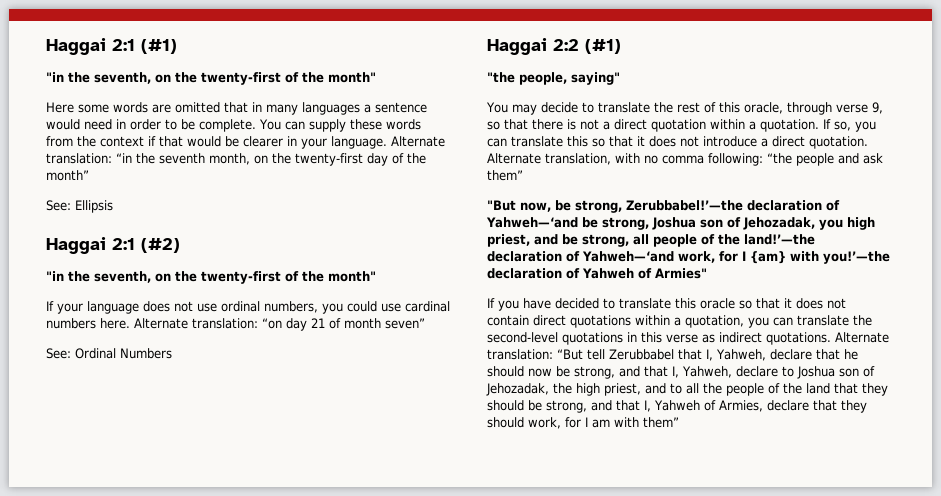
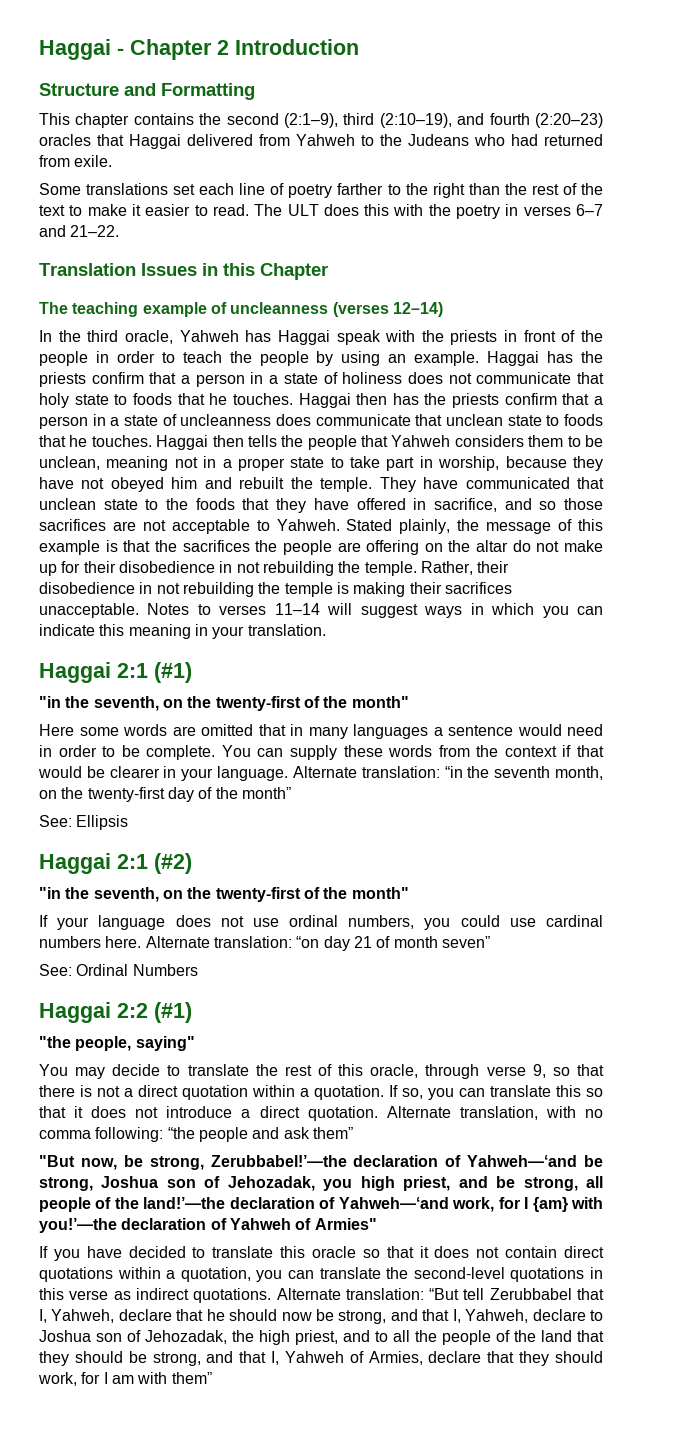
[46,38,106,55] Haggai -> [39,39,359,60] [39,83,255,100] [39,113,604,128] [39,134,603,149] [39,155,113,167] [39,183,603,198] [39,204,603,219] [39,225,120,237] [39,263,328,280] [39,302,443,317] [39,330,603,345] [39,351,603,366] [39,372,605,387] [39,393,603,408] [39,414,603,429] [39,435,604,450] [39,456,603,471] [39,477,604,492] [39,498,603,513] [39,519,603,534] [39,540,604,555] [39,561,510,576] [39,582,512,597] [39,603,603,618] [39,624,326,639] [39,662,111,683] Haggai - Chapter 2 Introduction // Structure and Formatting // This chapter contains the second (2:1–9), third (2:10–19), and fourth (2:20–23) oracles that Haggai delivered from Yahweh to the Judeans who had returned from exile. // Some translations set each line of poetry farther to the right than the rest of the text to make it easier to read. The ULT does this with the poetry in verses 6–7 and 21–22. // Translation Issues in this Chapter // The teaching example of uncleanness (verses 12–14) // In the third oracle, Yahweh has Haggai speak with the priests in front of the people in order to teach the people by using an example. Haggai has the priests confirm that a person in a state of holiness does not communicate that holy state to foods that he touches. Haggai then has the priests confirm that a person in a state of uncleanness does communicate that unclean state to foods that he touches. Haggai then tells the people that Yahweh considers them to be unclean, meaning not in a proper state to take part in worship, because they have not obeyed him and rebuilt the temple. They have communicated that unclean state to the foods that they have offered in sacrifice, and so those sacrifices are not acceptable to Yahweh. Stated plainly, the message of this example is that the sacrifices the people are offering on the altar do not make up for their disobedience in not rebuilding the temple. Rather, their disobedience in not rebuilding the temple is making their sacrifices unacceptable. Notes to verses 11–14 will suggest ways in which you can indicate this meaning in your translation. // Haggai

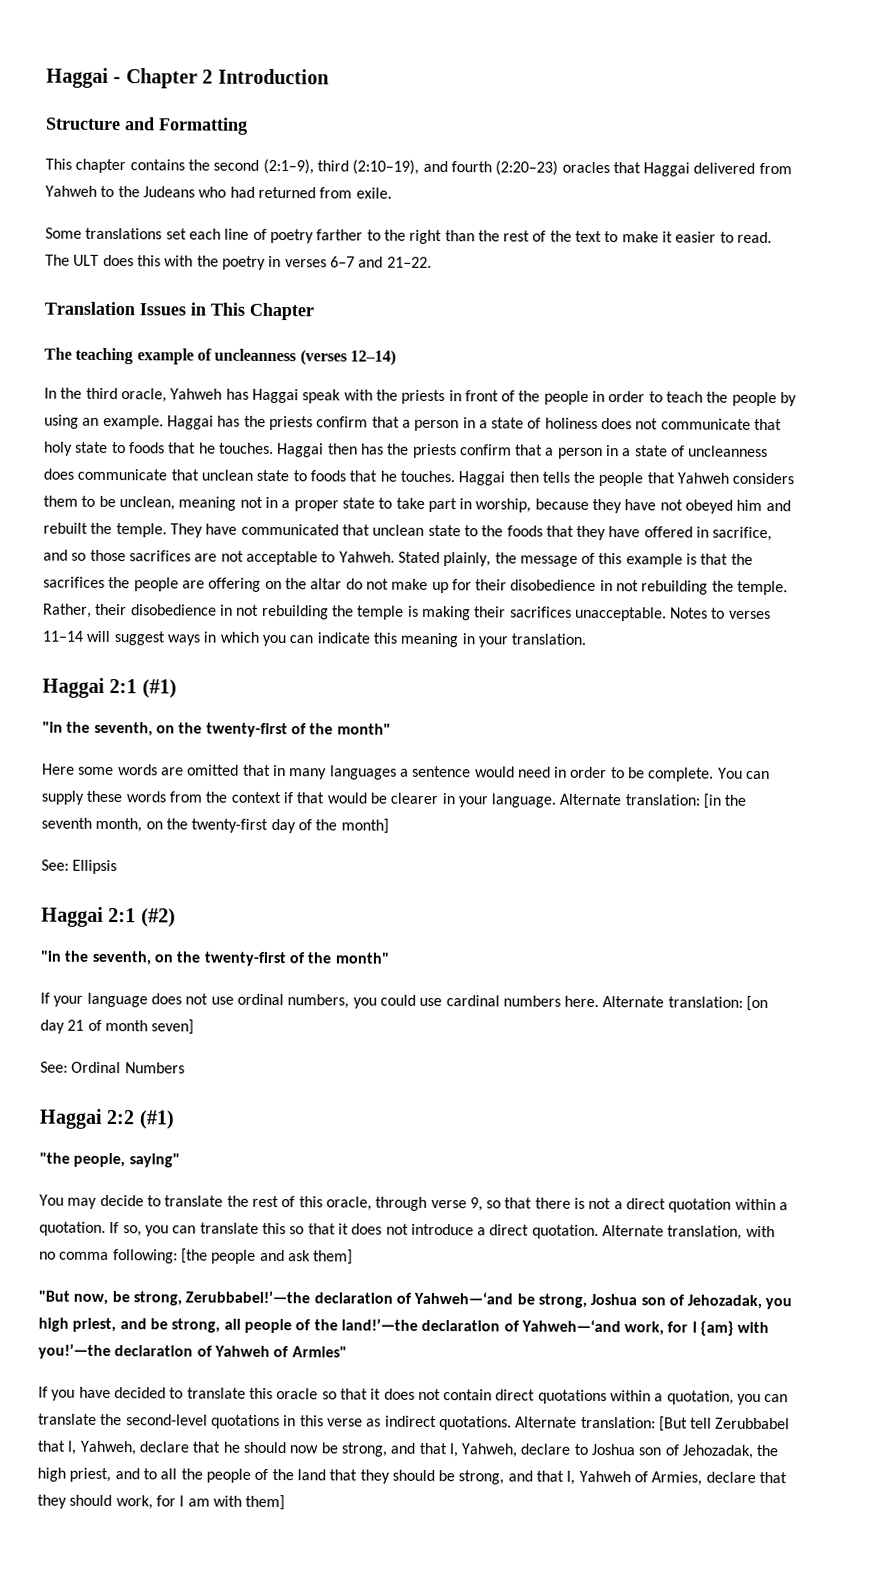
[223,263,255,276] this -> [210,302,245,316] This
[444,766,463,778] “in -> [703,793,722,809] [in
[241,787,291,799] month” -> [340,818,389,834] month]
[296,936,320,948] “on -> [746,995,769,1012] [on
[441,936,490,948] seven” -> [151,1019,195,1035] seven]
[167,1127,195,1139] “the -> [180,1248,208,1264] [the
[312,1127,353,1139] them” -> [313,1249,354,1265] them]
[429,1288,460,1300] “But -> [658,1416,688,1432] [But
[171,1372,212,1384] them” -> [245,1494,286,1511] them]

